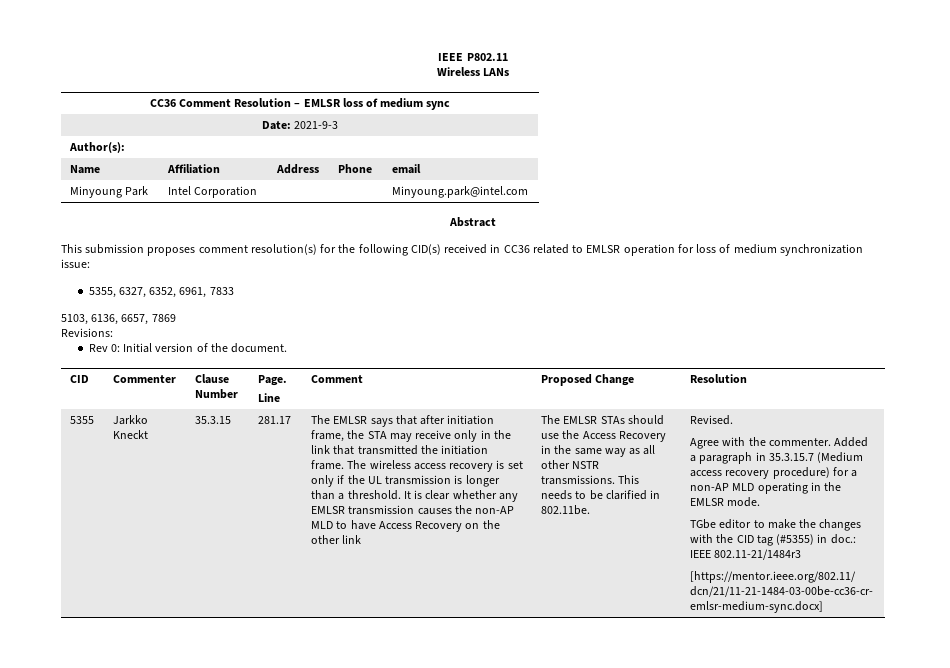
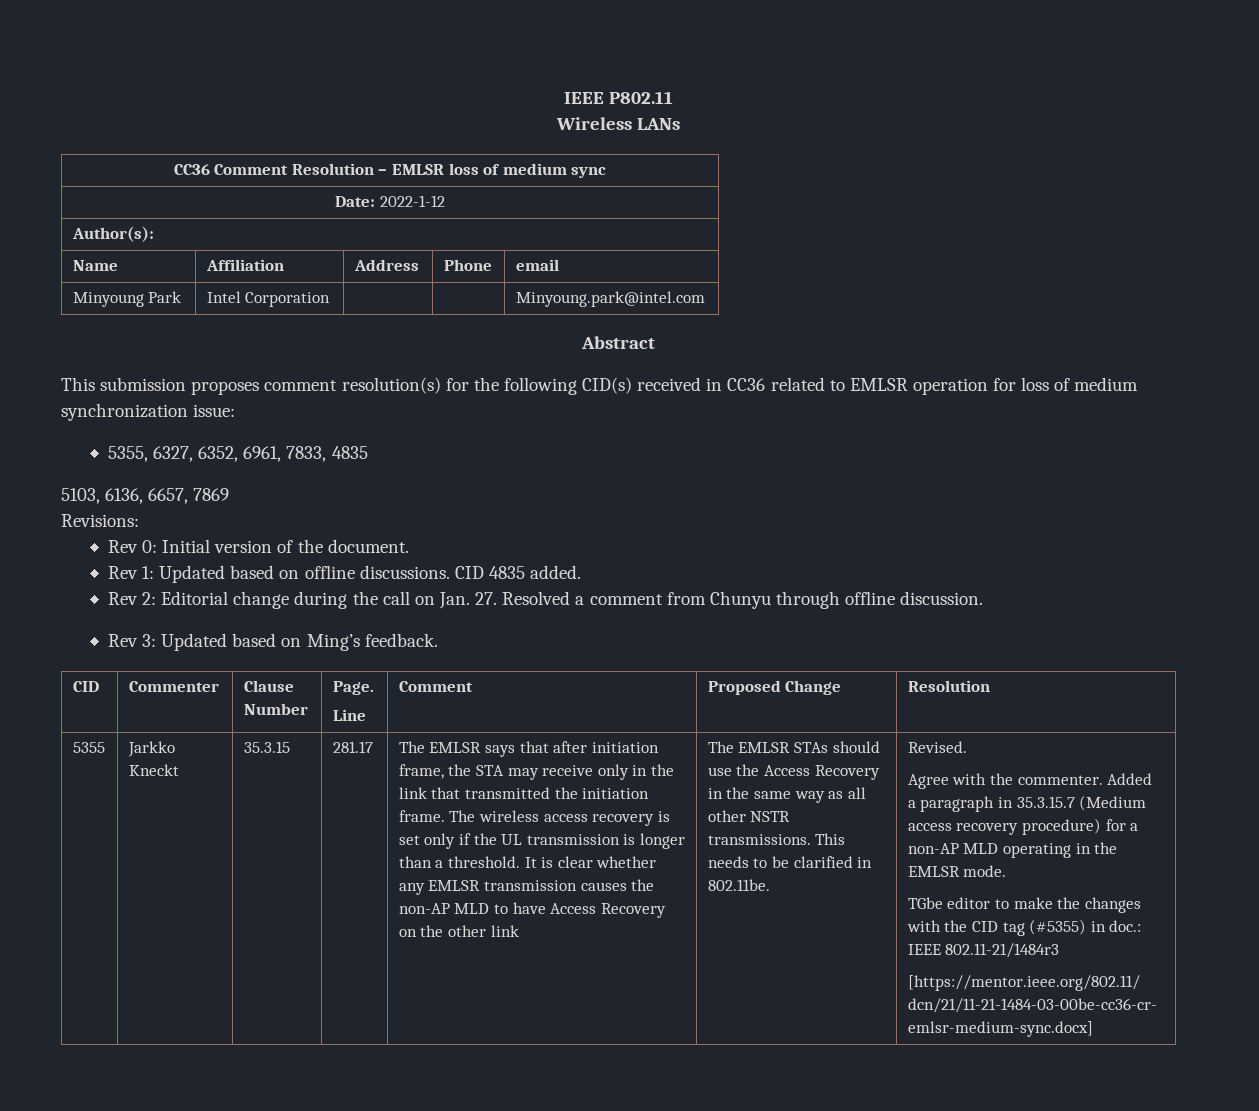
[294,121,339,129] 2021-9-3 -> [379,195,445,207] 2022-1-12
[209,287,234,295] 7833 -> [286,446,368,462] 7833, 4835
(288, 348) none -> [107,565,582,583] [107,591,984,609] [107,633,438,651] // Rev 1: Updated based on offline discussions. CID 4835 added. // Rev 2: Editorial change during the call on Jan. 27. Resolved a comment from Chunyu through offline discussion. // Rev 3: Updated based on Ming’s feedback.

